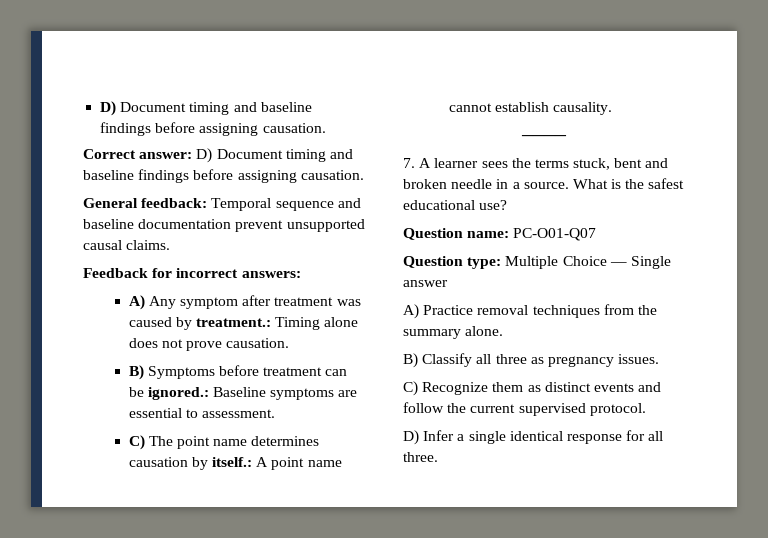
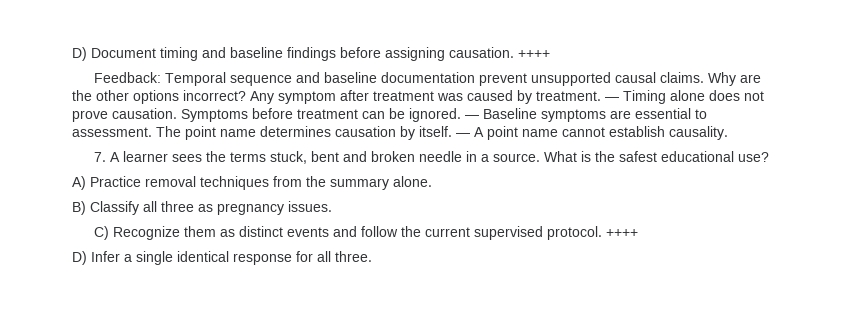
[100,101,312,116] [100,122,326,136] [83,148,353,163] [83,169,364,183] [83,198,208,208] D) Document timing and baseline findings before assigning causation. // Correct answer: D) Document timing and baseline findings before assigning causation. // General feedback: -> [72,47,550,61] [94,72,162,83] D) Document timing and baseline findings before assigning causation. ++++ // Feedback:
[83,268,301,278] [128,295,145,310] // Feedback for incorrect answers: // A) -> [708,72,762,86] [72,90,246,104] Why are the other options incorrect?
[196,318,272,327] treatment.: -> [536,91,619,101] treatment. —
[128,365,144,380] // B) -> (177, 113) none
[147,387,209,400] ignored.: -> [409,108,479,122] ignored. —
[128,435,145,450] // C) -> (152, 132) none
[212,457,253,467] itself.: -> [419,126,470,137] itself. —
[521,135,567,140] // ──── -> (728, 133) none
[403,228,597,241] [403,256,671,269] [403,280,448,287] // Question name: PC-O01-Q07 // Question type: Multiple Choice — Single answer -> (770, 157) none
(646, 409) none -> [606,229,639,237] ++++

